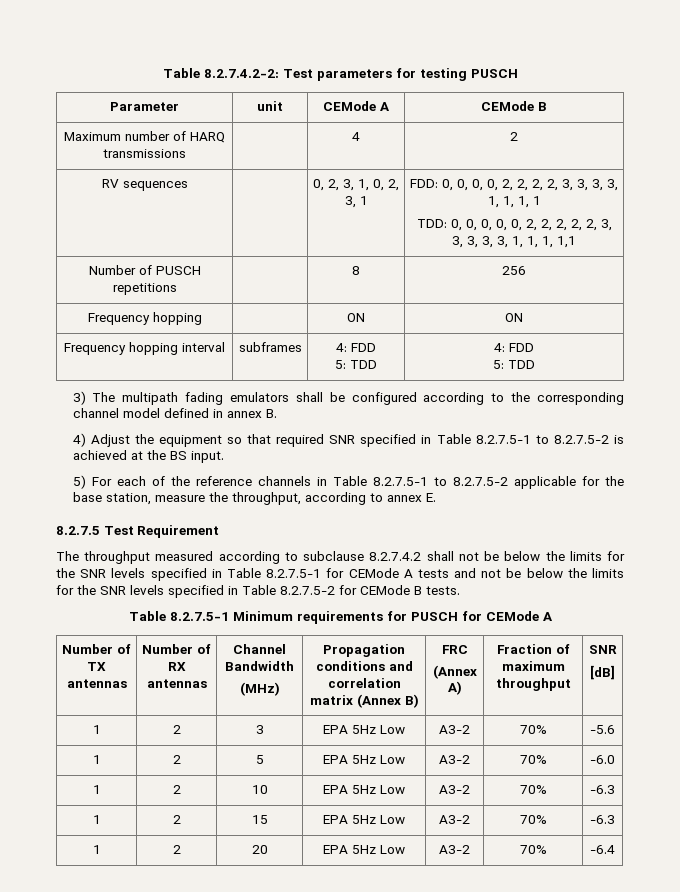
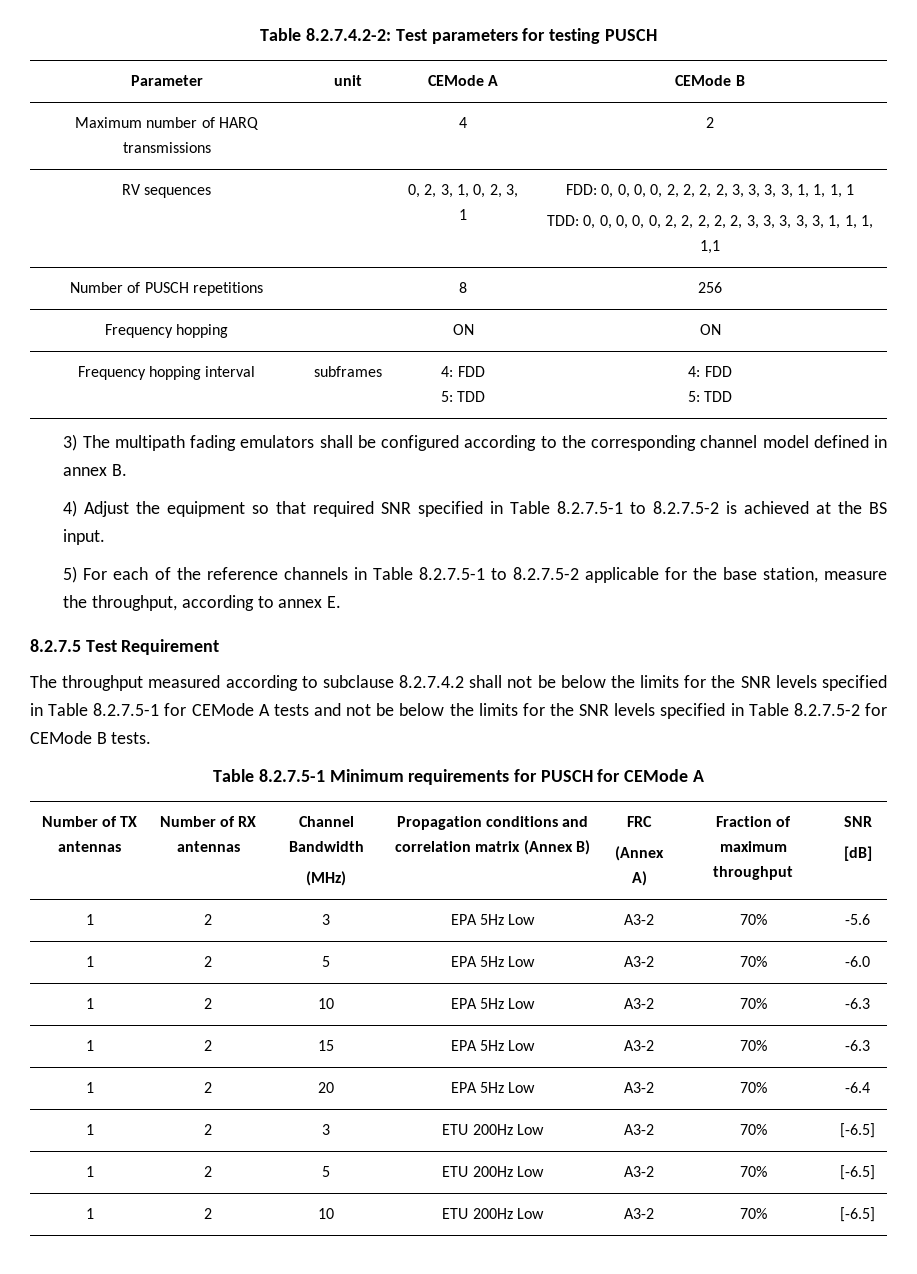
(615, 849) none -> [85,1124,94,1135] [204,1124,212,1135] [321,1124,330,1135] [442,1124,544,1135] [624,1124,654,1135] [739,1124,767,1135] [840,1123,875,1138] [85,1166,94,1177] [204,1166,212,1177] [321,1166,330,1177] [442,1166,544,1177] [624,1166,654,1177] [739,1166,767,1177] [840,1165,875,1180] [85,1208,94,1219] [204,1208,212,1219] [317,1208,334,1219] [442,1208,544,1219] [624,1208,654,1219] [739,1208,767,1219] [840,1207,875,1222] // 1 | 2 | 3 | ETU 200Hz Low | A3-2 | 70% | [-6.5] // 1 | 2 | 5 | ETU 200Hz Low | A3-2 | 70% | [-6.5] // 1 | 2 | 10 | ETU 200Hz Low | A3-2 | 70% | [-6.5]

